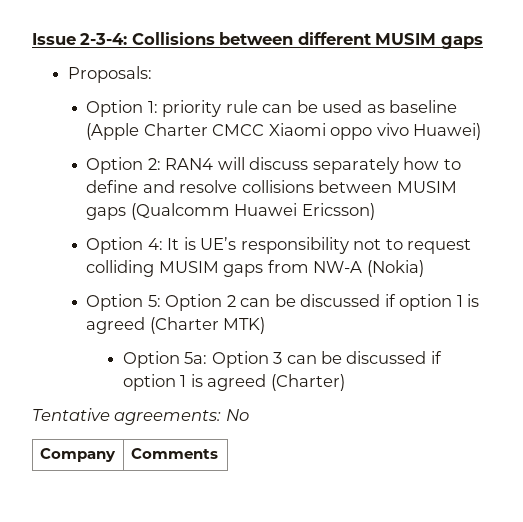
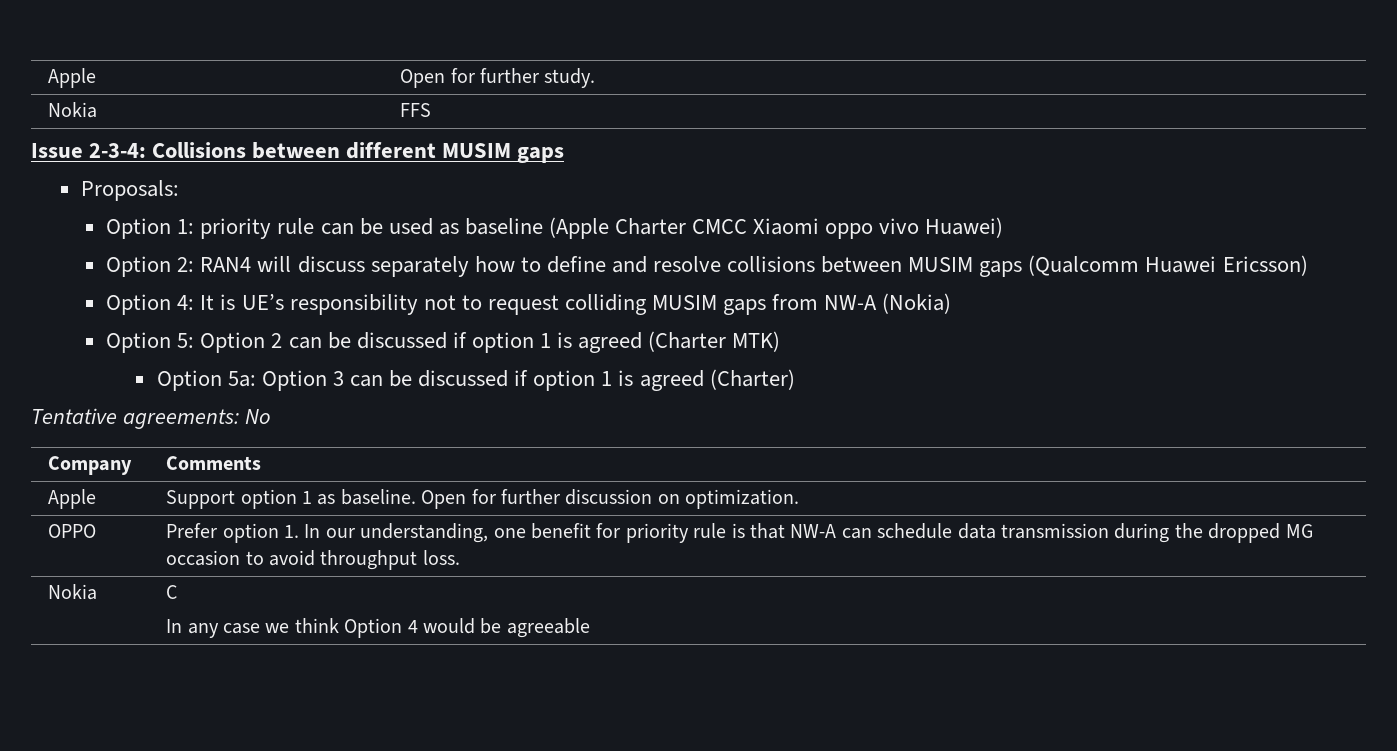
(32, 39) none -> [48,68,97,88] [400,68,596,88] [48,102,98,118] [400,103,432,117] Apple | Open for further study. // Nokia | FFS //
(218, 453) none -> [48,489,97,509] [166,489,800,509] [48,524,97,538] [166,523,1313,543] [166,550,460,570] [48,584,98,600] [166,585,178,599] [166,618,590,638] // Apple | Support option 1 as baseline. Open for further discussion on optimization. // OPPO | Prefer option 1. In our understanding, one benefit for priority rule is that NW-A can schedule data transmission during the dropped MG occasion to avoid throughput loss. // Nokia | C // In any case we think Option 4 would be agreeable

